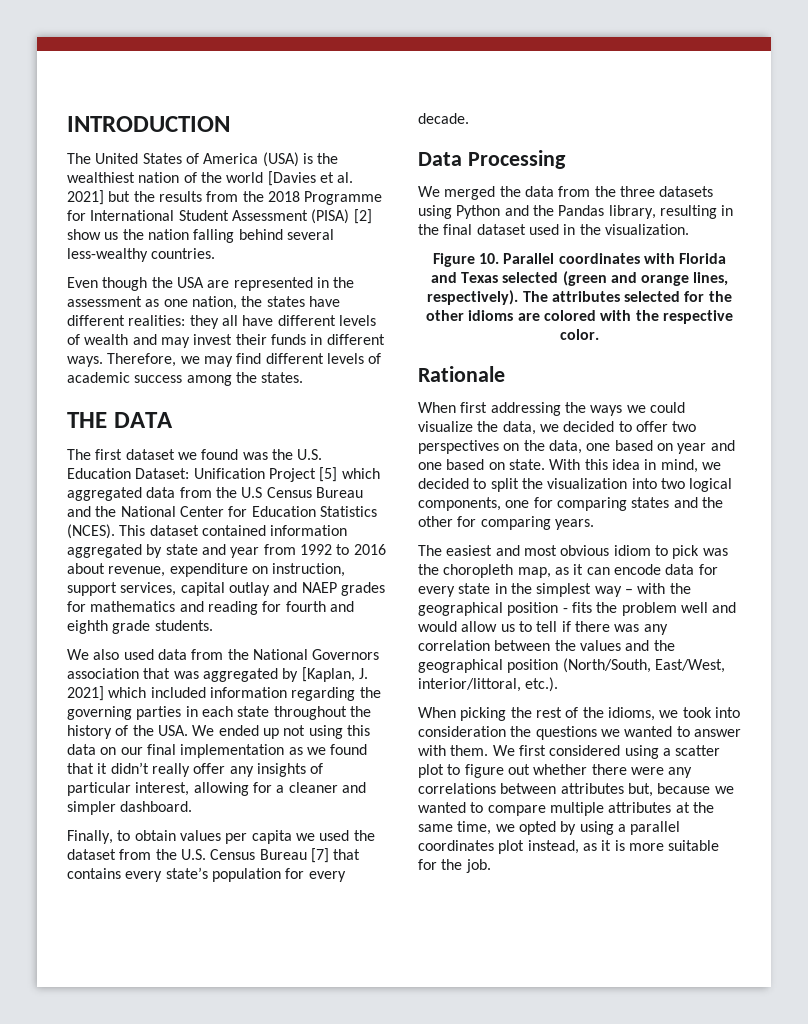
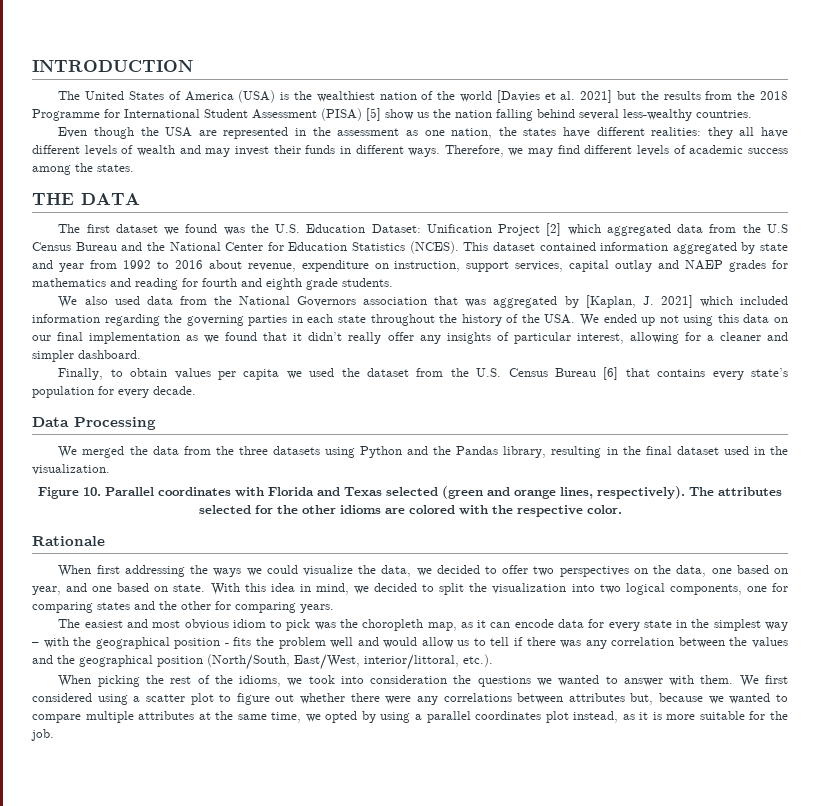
[353,209,372,224] [2] -> [366,108,381,121] [5]
[319,467,338,482] [5] -> [546,223,562,236] [2]
[310,848,329,863] [7] -> [603,367,619,380] [6]
[677,443,707,454] year -> [32,586,61,595] year,

